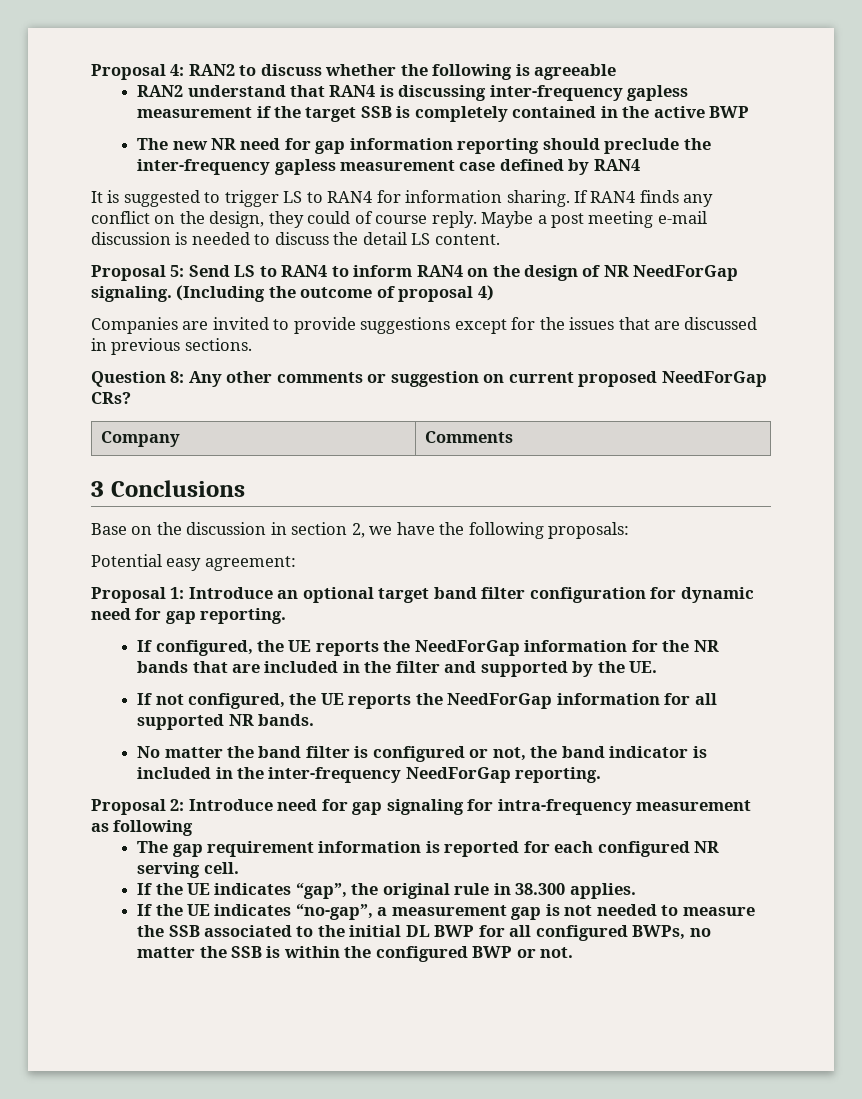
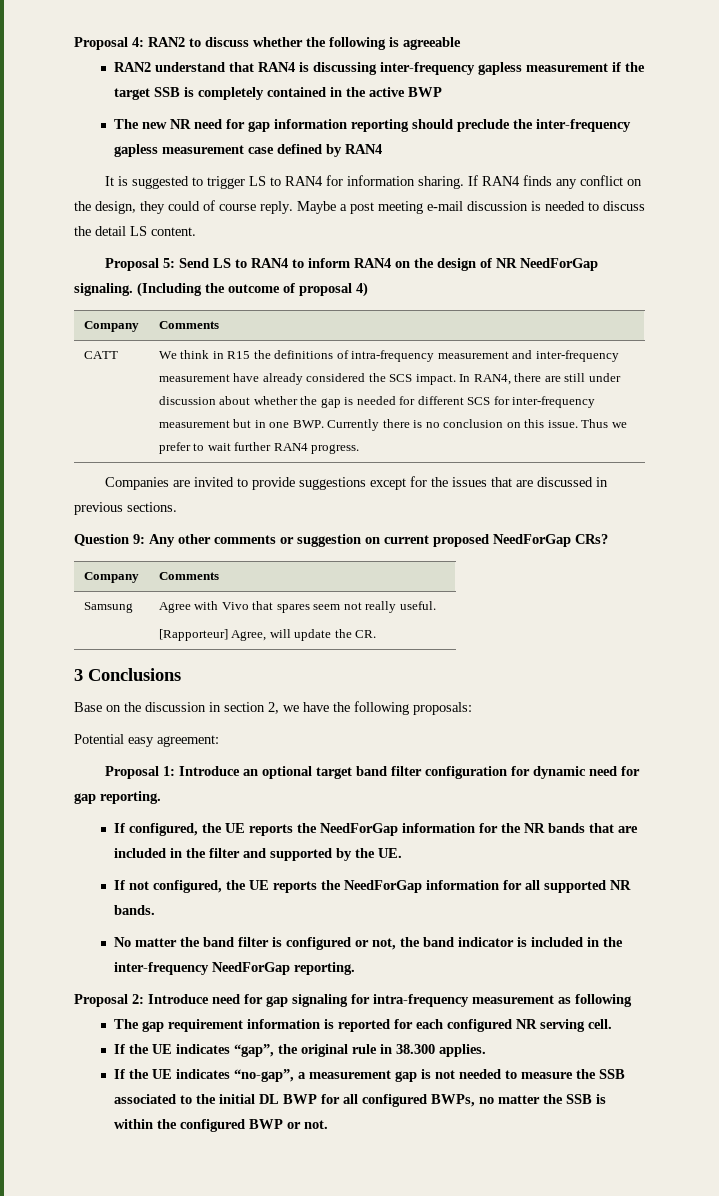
(494, 293) none -> [83,321,139,332] [158,321,219,329] [83,351,118,359] [158,350,619,362] [158,373,621,385] [158,396,596,408] [158,419,627,431] [158,442,360,454] // Company | Comments // CATT | We think in R15 the definitions of intra-frequency measurement and inter-frequency measurement have already considered the SCS impact. In RAN4, there are still under discussion about whether the gap is needed for different SCS for inter-frequency measurement but in one BWP. Currently there is no conclusion on this issue. Thus we prefer to wait further RAN4 progress.
[170,371,185,383] 8: -> [133,534,145,544] 9:
(514, 437) none -> [83,602,133,613] [158,601,436,613] [158,629,377,641] // Samsung | Agree with Vivo that spares seem not really useful. // [Rapporteur] Agree, will update the CR.

